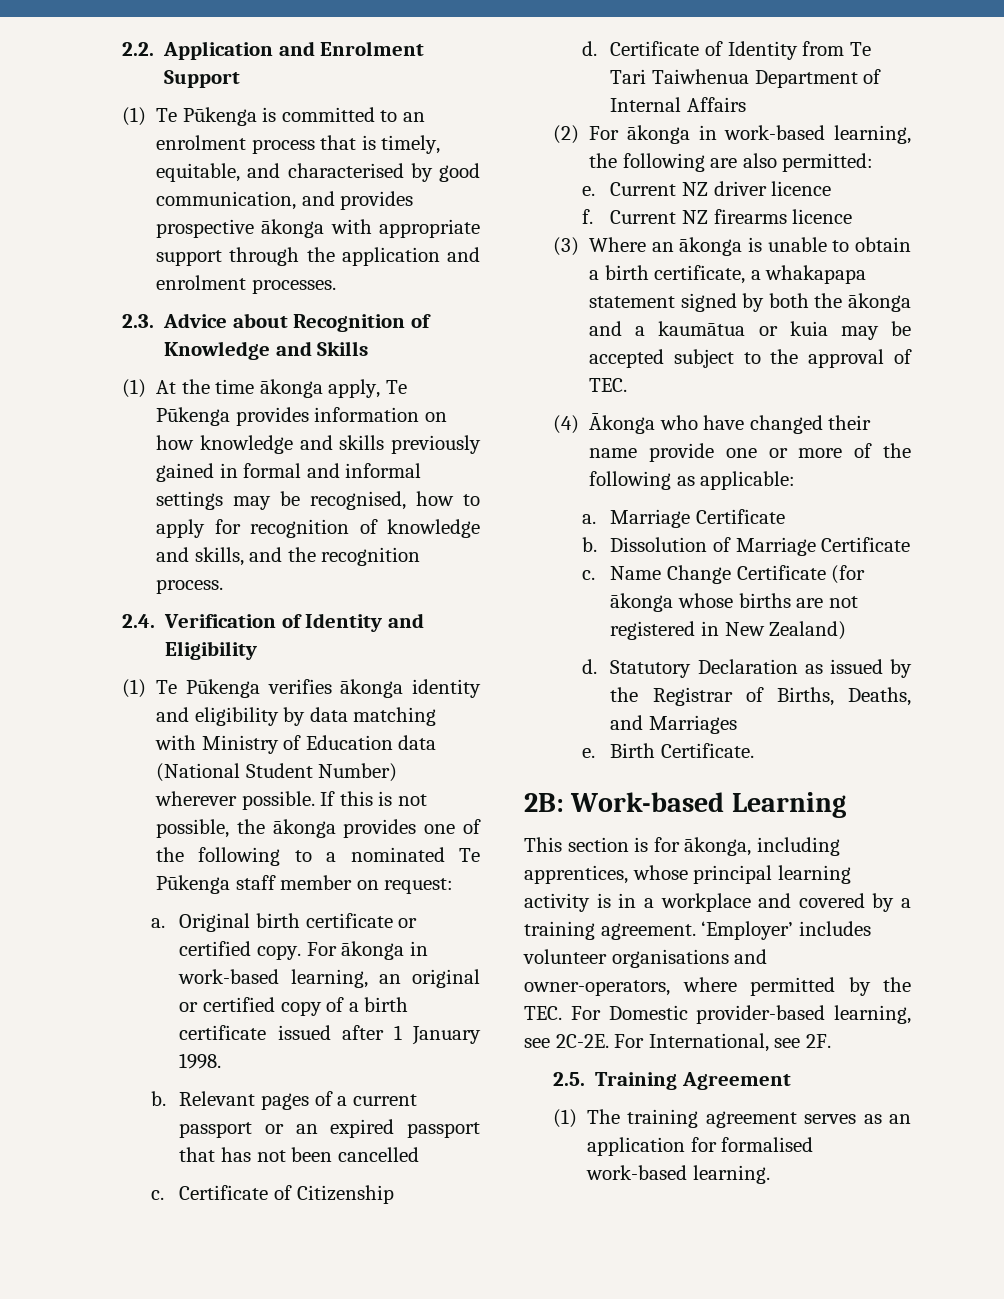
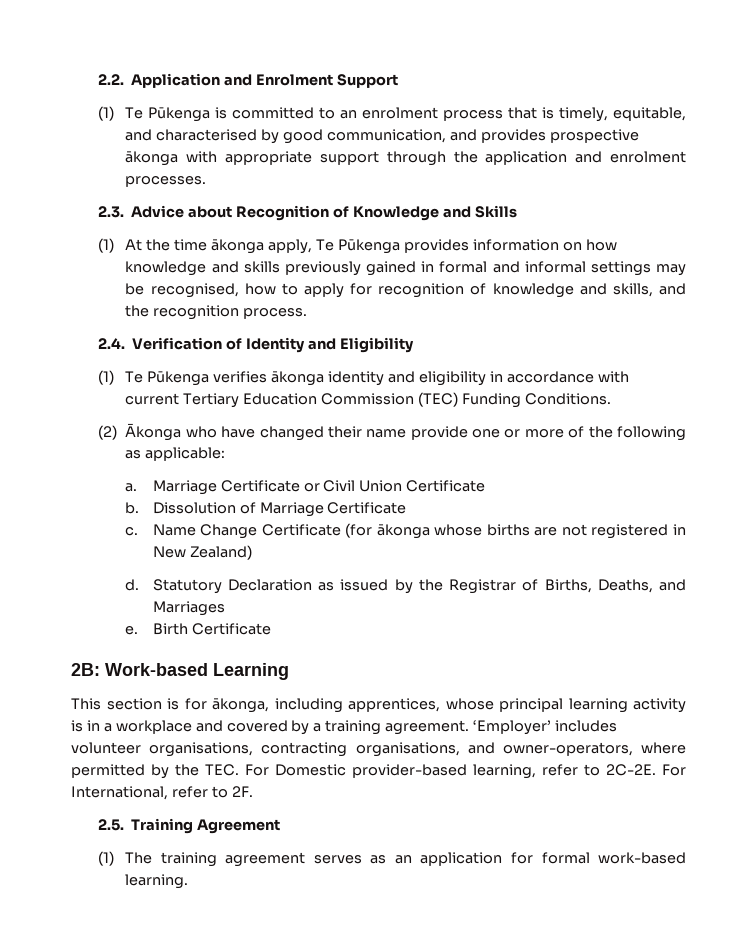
[283,707,437,726] [155,735,437,754] [156,763,398,782] [155,791,427,810] [156,819,481,838] [156,847,481,866] [156,875,454,894] [150,913,418,932] [179,941,428,960] [178,969,480,988] [179,997,409,1016] [179,1025,481,1045] [179,1053,222,1069] [150,1091,417,1110] [179,1119,480,1138] [179,1147,419,1162] [150,1185,394,1204] [581,41,871,60] [610,69,882,88] [610,97,747,112] [552,125,911,144] [589,153,874,172] [581,181,832,196] [581,209,853,224] [552,237,911,256] [589,265,867,284] [589,293,912,312] [589,321,912,340] [589,349,912,368] [589,378,628,392] [552,415,579,434] by data matching with Ministry of Education data (National Student Number) wherever possible. If this is not possible, the ākonga provides one of the following to a nominated Te Pūkenga staff member on request: // a. Original birth certificate or certified copy. For ākonga in work-based learning, an original or certified copy of a birth certificate issued after 1 January 1998. // b. Relevant pages of a current passport or an expired passport that has not been cancelled // c. Certificate of Citizenship // d. Certificate of Identity from Te Tari Taiwhenua Department of Internal Affairs // (2) For ākonga in work-based learning, the following are also permitted: // e. Current NZ driver licence // f. Current NZ firearms licence // (3) Where an ākonga is unable to obtain a birth certificate, a whakapapa statement signed by both the ākonga and a kaumātua or kuia may be accepted subject to the approval of TEC. // (4) -> [489,371,629,383] [125,392,611,408] [98,425,118,440] in accordance with current Tertiary Education Commission (TEC) Funding Conditions. // (2)
(786, 516) none -> [303,480,486,492] or Civil Union Certificate
[661,743,755,758] Certificate. -> [191,623,271,635] Certificate
[611,949,729,968] organisations -> [149,742,460,757] organisations, contracting organisations,
[524,1038,550,1048] see -> [542,764,600,776] refer to
[774,1038,801,1048] see -> [171,786,228,798] refer to
[721,1137,814,1152] formalised -> [541,852,590,864] formal

